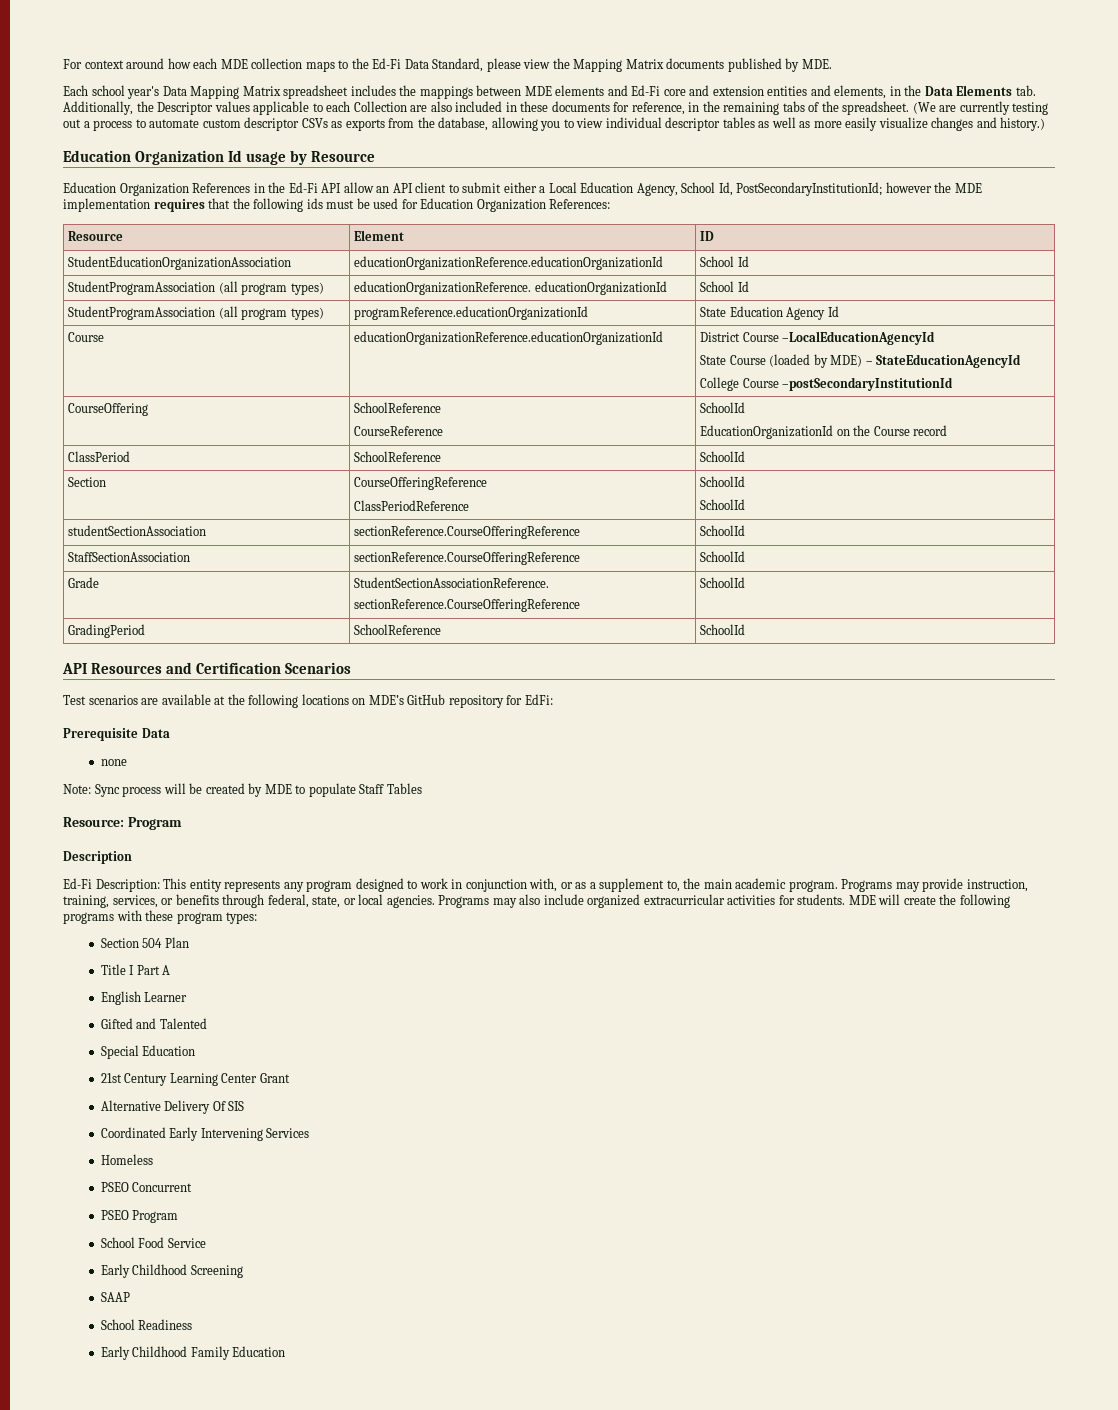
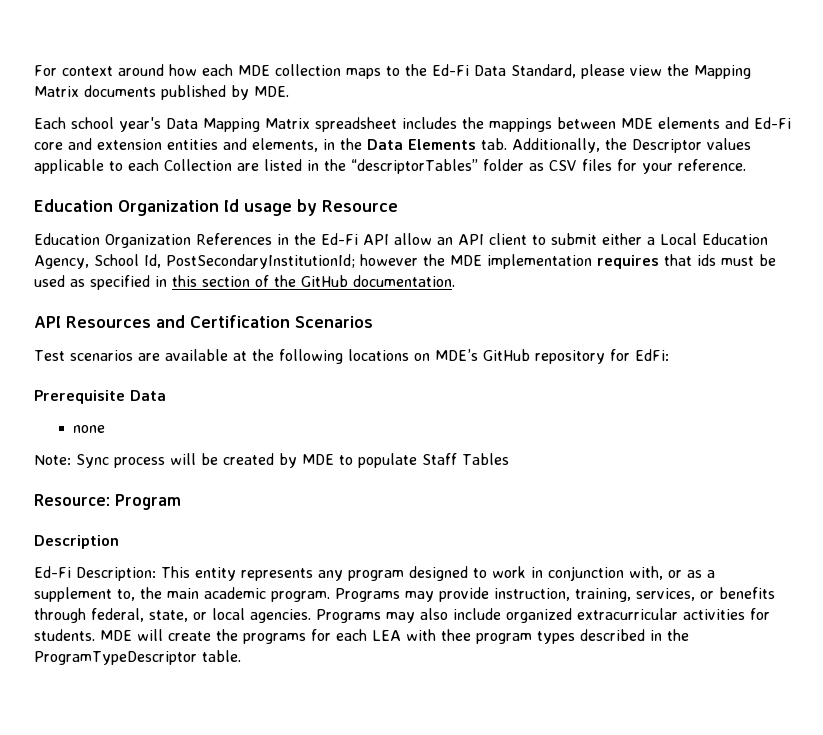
[430,101,1049,115] [63,117,1046,131] also included in these documents for reference, in the remaining tabs of the spreadsheet. (We are currently testing out a process to automate custom descriptor CSVs as exports from the database, allowing you to view individual descriptor tables as well as more easily visualize changes and history.) -> [264,159,746,174] listed in the “descriptorTables” folder as CSV files for your reference.
[232,198,304,212] the following -> (692, 260) none
[401,198,611,212] [68,231,124,241] [354,230,405,241] [700,231,715,241] [68,256,292,270] [354,256,664,270] [700,256,749,267] [68,281,324,295] [354,281,667,295] [700,281,749,292] [68,306,324,320] [354,306,589,320] [700,306,839,320] [68,332,105,342] [354,331,664,345] [700,331,936,345] [700,354,1022,368] [700,377,954,391] [68,403,149,416] [354,402,442,413] [354,426,444,436] [700,402,746,413] [700,425,948,439] [68,451,131,462] [354,451,442,462] [700,451,746,462] [68,477,107,487] [354,477,488,490] [354,500,470,511] [700,476,746,487] [700,499,746,510] [68,525,207,536] [354,526,581,539] [700,525,746,536] [68,552,191,562] [354,552,581,565] [700,551,746,562] [68,577,100,588] [354,577,550,588] [354,599,581,612] [700,577,746,588] [68,624,146,638] [354,624,442,635] [700,624,746,635] for Education Organization References: // Resource | Element | ID // StudentEducationOrganizationAssociation | educationOrganizationReference.educationOrganizationId | School Id // StudentProgramAssociation (all program types) | educationOrganizationReference. educationOrganizationId | School Id // StudentProgramAssociation (all program types) | programReference.educationOrganizationId | State Education Agency Id // Course | educationOrganizationReference.educationOrganizationId | District Course –LocalEducationAgencyId // State Course (loaded by MDE) – StateEducationAgencyId // College Course –postSecondaryInstitutionId // CourseOffering | SchoolReference // CourseReference | SchoolId // EducationOrganizationId on the Course record // ClassPeriod | SchoolReference | SchoolId // Section | CourseOfferingReference // ClassPeriodReference | SchoolId // SchoolId // studentSectionAssociation | sectionReference.CourseOfferingReference | SchoolId // StaffSectionAssociation | sectionReference.CourseOfferingReference | SchoolId // Grade | StudentSectionAssociationReference. // sectionReference.CourseOfferingReference | SchoolId // GradingPeriod | SchoolReference | SchoolId -> [70,275,455,290] as specified in this section of the GitHub documentation.
[959,894,1010,908] [63,910,258,924] [100,937,189,948] [100,964,171,975] [100,991,188,1005] [100,1018,207,1029] [100,1045,196,1059] [100,1073,290,1086] [100,1100,245,1114] [100,1127,310,1141] [100,1154,153,1165] [100,1182,193,1192] [100,1210,179,1223] [100,1237,206,1248] [100,1264,243,1278] [100,1292,130,1302] [100,1319,193,1330] [100,1346,286,1360] following programs with these program types: // Section 504 Plan // Title I Part A // English Learner // Gifted and Talented // Special Education // 21st Century Learning Center Grant // Alternative Delivery Of SIS // Coordinated Early Intervening Services // Homeless // PSEO Concurrent // PSEO Program // School Food Service // Early Childhood Screening // SAAP // School Readiness // Early Childhood Family Education -> [243,629,689,644] [34,650,241,665] programs for each LEA with thee program types described in the ProgramTypeDescriptor table.

